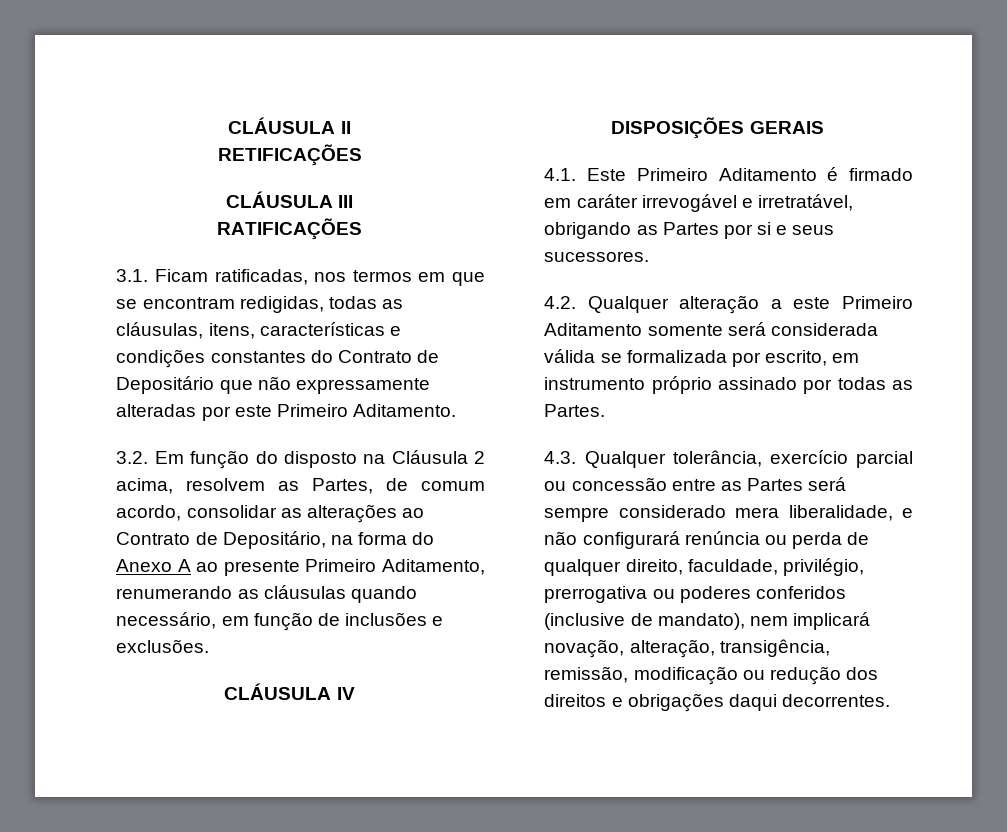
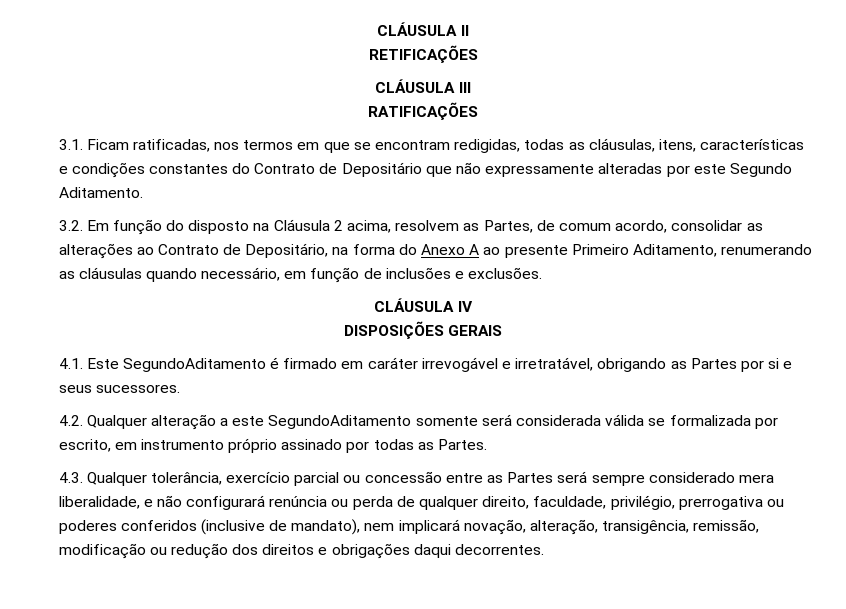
[276,404,348,417] Primeiro -> [729,163,792,177] Segundo
[636,168,817,181] Primeiro Aditamento -> [122,358,266,372] SegundoAditamento
[842,296,913,309] [544,323,643,336] Primeiro Aditamento -> [268,415,412,429] SegundoAditamento

